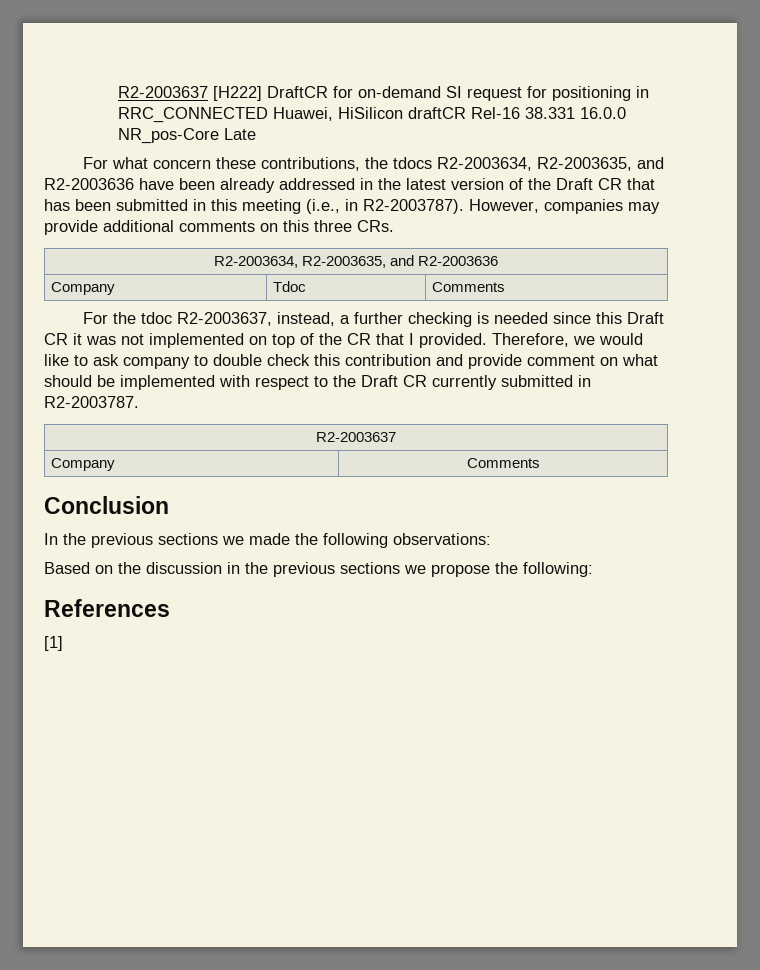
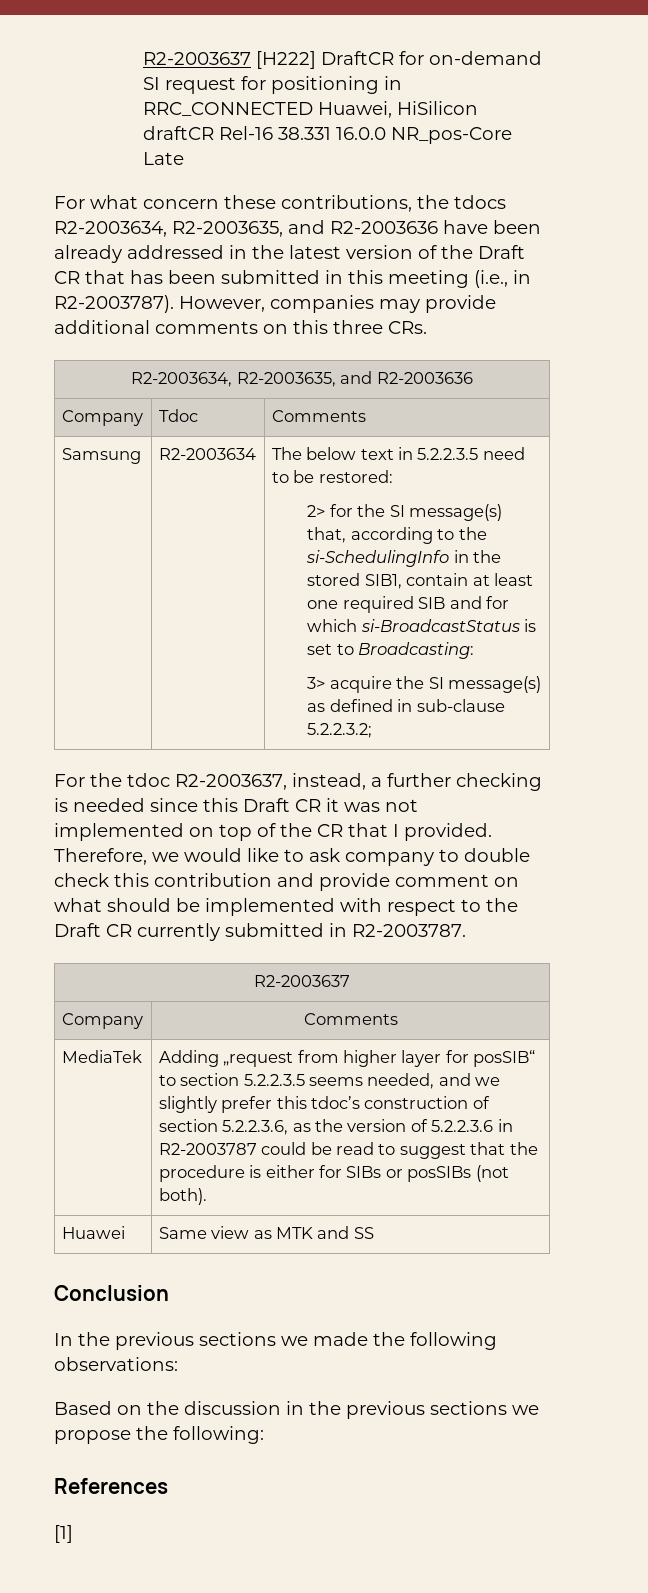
(506, 287) none -> [61,448,141,464] [158,448,256,460] [271,447,525,460] [271,470,393,483] [307,504,503,521] [307,527,487,544] [306,550,502,567] [307,573,534,589] [307,596,510,613] [307,619,537,632] [307,642,475,659] [307,676,542,693] [307,699,505,712] [307,723,373,738] // Samsung | R2-2003634 | The below text in 5.2.2.3.5 need to be restored: // 2> for the SI message(s) that, according to the si-SchedulingInfo in the stored SIB1, contain at least one required SIB and for which si-BroadcastStatus is set to Broadcasting: // 3> acquire the SI message(s) as defined in sub-clause 5.2.2.3.2;
(540, 463) none -> [61,1050,142,1063] [158,1050,536,1067] [158,1073,501,1089] [158,1096,490,1113] [158,1119,513,1135] [158,1142,538,1159] [158,1165,509,1182] [158,1188,207,1205] [61,1226,125,1239] [158,1226,374,1239] // MediaTek | Adding „request from higher layer for posSIB“ to section 5.2.2.3.5 seems needed, and we slightly prefer this tdoc’s construction of section 5.2.2.3.6, as the version of 5.2.2.3.6 in R2-2003787 could be read to suggest that the procedure is either for SIBs or posSIBs (not both). // Huawei | Same view as MTK and SS

